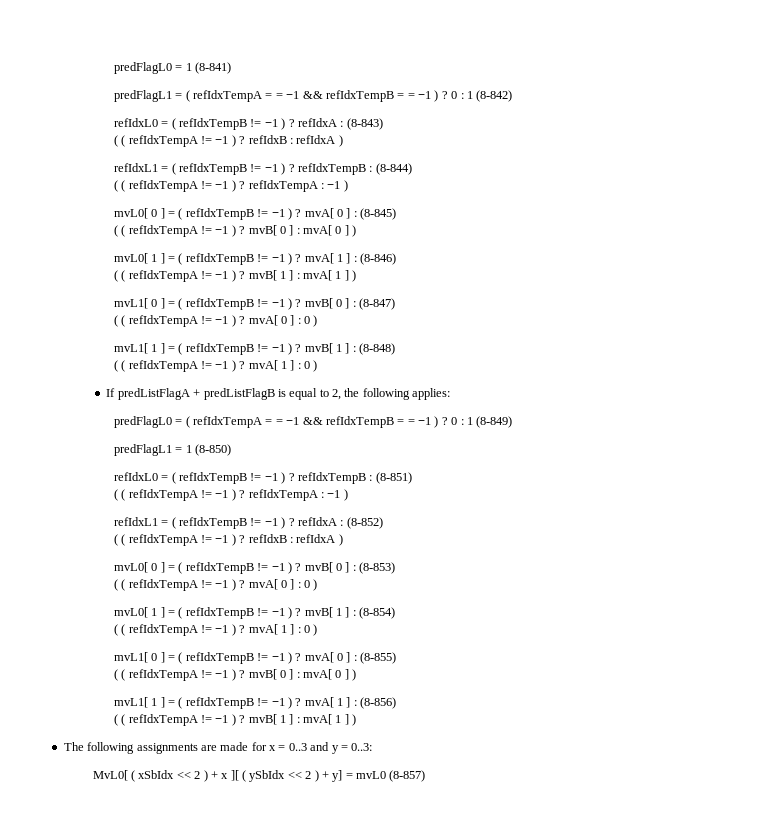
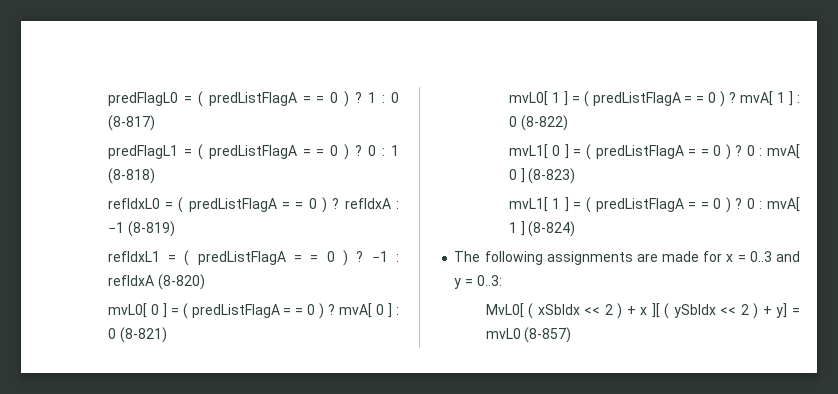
[113,62,232,74] predFlagL0 = 1 (8-841) -> [107,91,400,107] [107,115,155,131] predFlagL0 = ( predListFlagA = = 0 ) ? 1 : 0 (8-817)
[193,90,513,102] [113,118,383,130] [113,135,343,147] [113,163,412,175] [113,180,348,192] [113,208,397,220] [113,225,357,237] [113,253,397,265] [113,270,357,282] [113,298,396,310] [113,315,318,327] [113,343,396,355] [113,360,318,372] [106,388,451,400] [113,416,513,428] [113,444,232,456] [113,472,412,484] [113,489,348,501] [113,517,383,529] [113,534,343,546] [113,562,396,574] [113,579,318,591] [113,607,396,619] [113,624,318,636] [113,652,397,664] [113,669,357,681] [113,697,397,709] [113,714,357,726] refIdxTempA = = −1 && refIdxTempB = = −1 ) ? 0 : 1 (8-842) // refIdxL0 = ( refIdxTempB != −1 ) ? refIdxA : (8-843) // ( ( refIdxTempA != −1 ) ? refIdxB : refIdxA ) // refIdxL1 = ( refIdxTempB != −1 ) ? refIdxTempB : (8-844) // ( ( refIdxTempA != −1 ) ? refIdxTempA : −1 ) // mvL0[ 0 ] = ( refIdxTempB != −1 ) ? mvA[ 0 ] : (8-845) // ( ( refIdxTempA != −1 ) ? mvB[ 0 ] : mvA[ 0 ] ) // mvL0[ 1 ] = ( refIdxTempB != −1 ) ? mvA[ 1 ] : (8-846) // ( ( refIdxTempA != −1 ) ? mvB[ 1 ] : mvA[ 1 ] ) // mvL1[ 0 ] = ( refIdxTempB != −1 ) ? mvB[ 0 ] : (8-847) // ( ( refIdxTempA != −1 ) ? mvA[ 0 ] : 0 ) // mvL1[ 1 ] = ( refIdxTempB != −1 ) ? mvB[ 1 ] : (8-848) // ( ( refIdxTempA != −1 ) ? mvA[ 1 ] : 0 ) // If predListFlagA + predListFlagB is equal to 2, the following applies: // predFlagL0 = ( refIdxTempA = = −1 && refIdxTempB = = −1 ) ? 0 : 1 (8-849) // predFlagL1 = 1 (8-850) // refIdxL0 = ( refIdxTempB != −1 ) ? refIdxTempB : (8-851) // ( ( refIdxTempA != −1 ) ? refIdxTempA : −1 ) // refIdxL1 = ( refIdxTempB != −1 ) ? refIdxA : (8-852) // ( ( refIdxTempA != −1 ) ? refIdxB : refIdxA ) // mvL0[ 0 ] = ( refIdxTempB != −1 ) ? mvB[ 0 ] : (8-853) // ( ( refIdxTempA != −1 ) ? mvA[ 0 ] : 0 ) // mvL0[ 1 ] = ( refIdxTempB != −1 ) ? mvB[ 1 ] : (8-854) // ( ( refIdxTempA != −1 ) ? mvA[ 1 ] : 0 ) // mvL1[ 0 ] = ( refIdxTempB != −1 ) ? mvA[ 0 ] : (8-855) // ( ( refIdxTempA != −1 ) ? mvB[ 0 ] : mvA[ 0 ] ) // mvL1[ 1 ] = ( refIdxTempB != −1 ) ? mvA[ 1 ] : (8-856) // ( ( refIdxTempA != −1 ) ? mvB[ 1 ] : mvA[ 1 ] ) -> [208,144,400,160] [107,168,155,184] [107,197,400,213] [107,221,175,237] [107,250,400,266] [107,274,205,290] [107,303,399,319] [107,327,167,343] [508,91,800,107] [508,115,568,131] [508,144,801,160] [508,168,576,184] [508,197,801,213] [508,221,576,237] predListFlagA = = 0 ) ? 0 : 1 (8-818) // refIdxL0 = ( predListFlagA = = 0 ) ? refIdxA : −1 (8-819) // refIdxL1 = ( predListFlagA = = 0 ) ? −1 : refIdxA (8-820) // mvL0[ 0 ] = ( predListFlagA = = 0 ) ? mvA[ 0 ] : 0 (8-821) // mvL0[ 1 ] = ( predListFlagA = = 0 ) ? mvA[ 1 ] : 0 (8-822) // mvL1[ 0 ] = ( predListFlagA = = 0 ) ? 0 : mvA[ 0 ] (8-823) // mvL1[ 1 ] = ( predListFlagA = = 0 ) ? 0 : mvA[ 1 ] (8-824)

